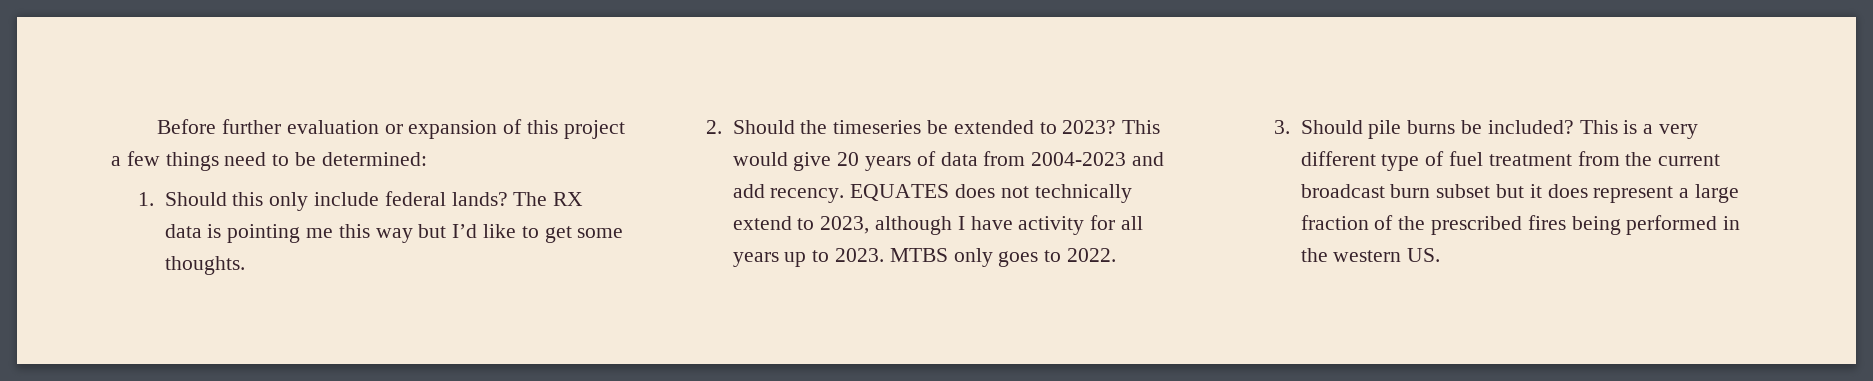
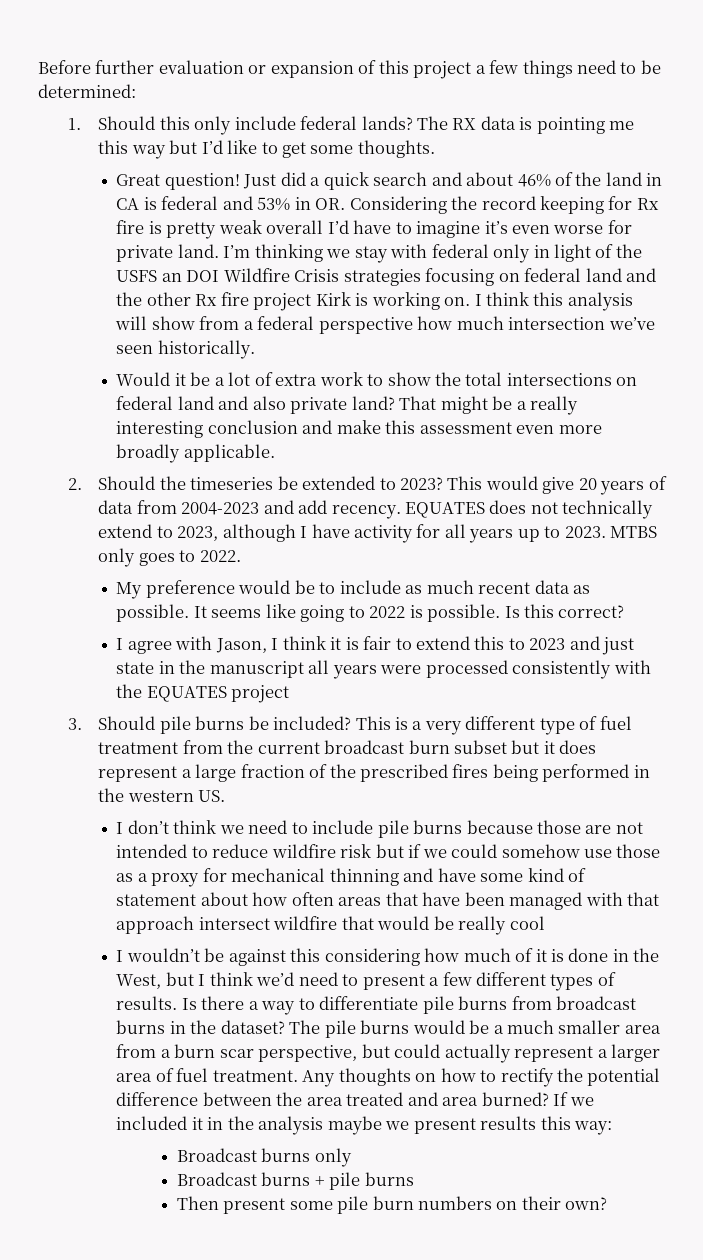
(245, 265) none -> [116,172,663,190] [116,196,659,214] [116,220,632,239] [116,244,642,263] [116,268,657,286] [116,292,633,311] [115,316,655,334] [116,340,255,359] [116,372,638,386] [116,396,579,415] [116,420,602,438] [116,444,275,463] // Great question! Just did a quick search and about 46% of the land in CA is federal and 53% in OR. Considering the record keeping for Rx fire is pretty weak overall I’d have to imagine it’s even worse for private land. I’m thinking we stay with federal only in light of the USFS an DOI Wildfire Crisis strategies focusing on federal land and the other Rx fire project Kirk is working on. I think this analysis will show from a federal perspective how much intersection we’ve seen historically. // Would it be a lot of extra work to show the total intersections on federal land and also private land? That might be a really interesting conclusion and make this assessment even more broadly applicable.
(1117, 255) none -> [116,580,591,599] [116,604,625,622] [116,636,635,655] [116,660,651,679] [116,684,290,703] // My preference would be to include as much recent data as possible. It seems like going to 2022 is possible. Is this correct? // I agree with Jason, I think it is fair to extend this to 2023 and just state in the manuscript all years were processed consistently with the EQUATES project
(1441, 255) none -> [116,820,643,838] [116,844,661,858] [116,868,587,887] [116,892,660,910] [116,916,545,935] [116,948,660,966] [116,972,616,991] [116,996,637,1015] [116,1020,661,1038] [116,1044,661,1063] [116,1068,661,1087] [116,1092,594,1106] [116,1116,613,1135] [176,1148,352,1167] [176,1172,414,1190] [176,1196,608,1214] // I don’t think we need to include pile burns because those are not intended to reduce wildfire risk but if we could somehow use those as a proxy for mechanical thinning and have some kind of statement about how often areas that have been managed with that approach intersect wildfire that would be really cool // I wouldn’t be against this considering how much of it is done in the West, but I think we’d need to present a few different types of results. Is there a way to differentiate pile burns from broadcast burns in the dataset? The pile burns would be a much smaller area from a burn scar perspective, but could actually represent a larger area of fuel treatment. Any thoughts on how to rectify the potential difference between the area treated and area burned? If we included it in the analysis maybe we present results this way: // Broadcast burns only // Broadcast burns + pile burns // Then present some pile burn numbers on their own?

